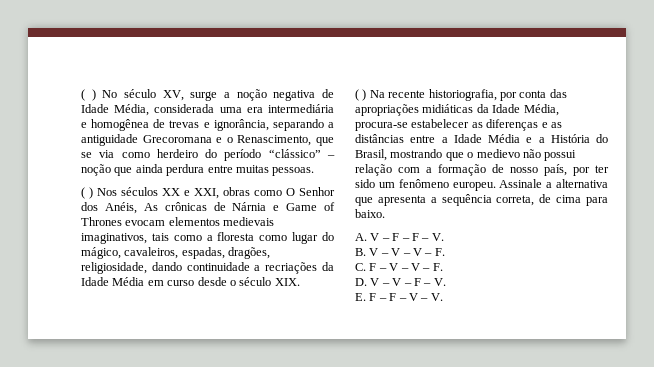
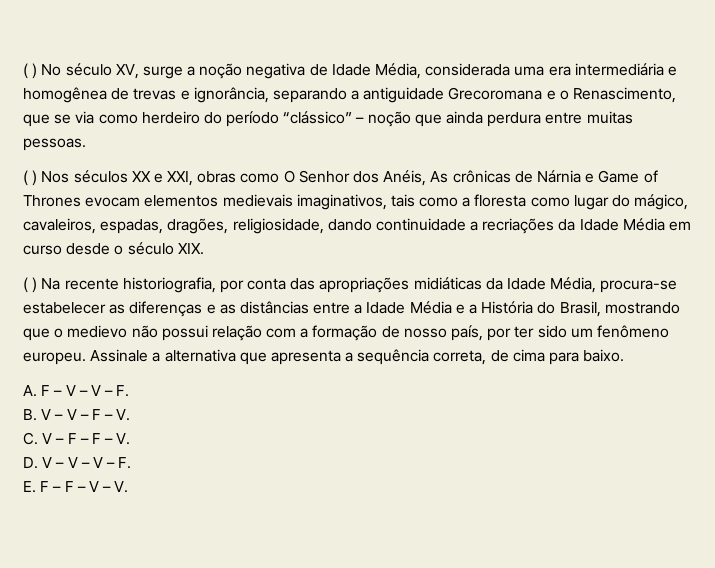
(367, 237) none -> [41,385,130,397] [23,409,131,421] [23,432,38,445] F – V – V – F. // B. V – V – F – V. // C.
[355,248,366,256] B. -> [23,457,38,469] D.
[355,263,443,271] [355,278,446,286] // C. F – V – V – F. // D. V – V – F – V. -> (132, 463) none

